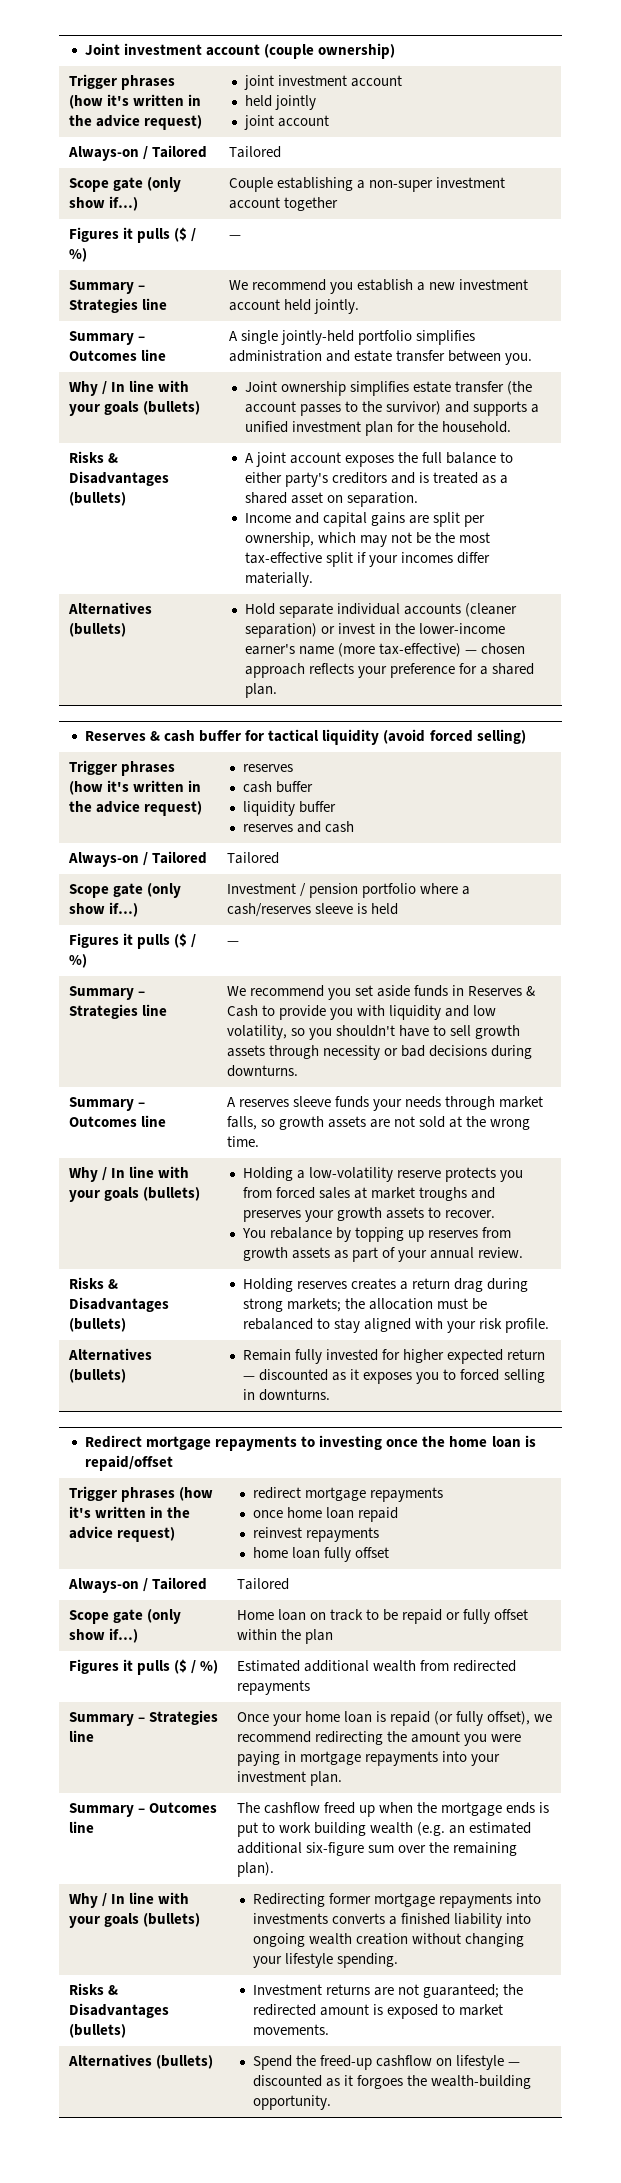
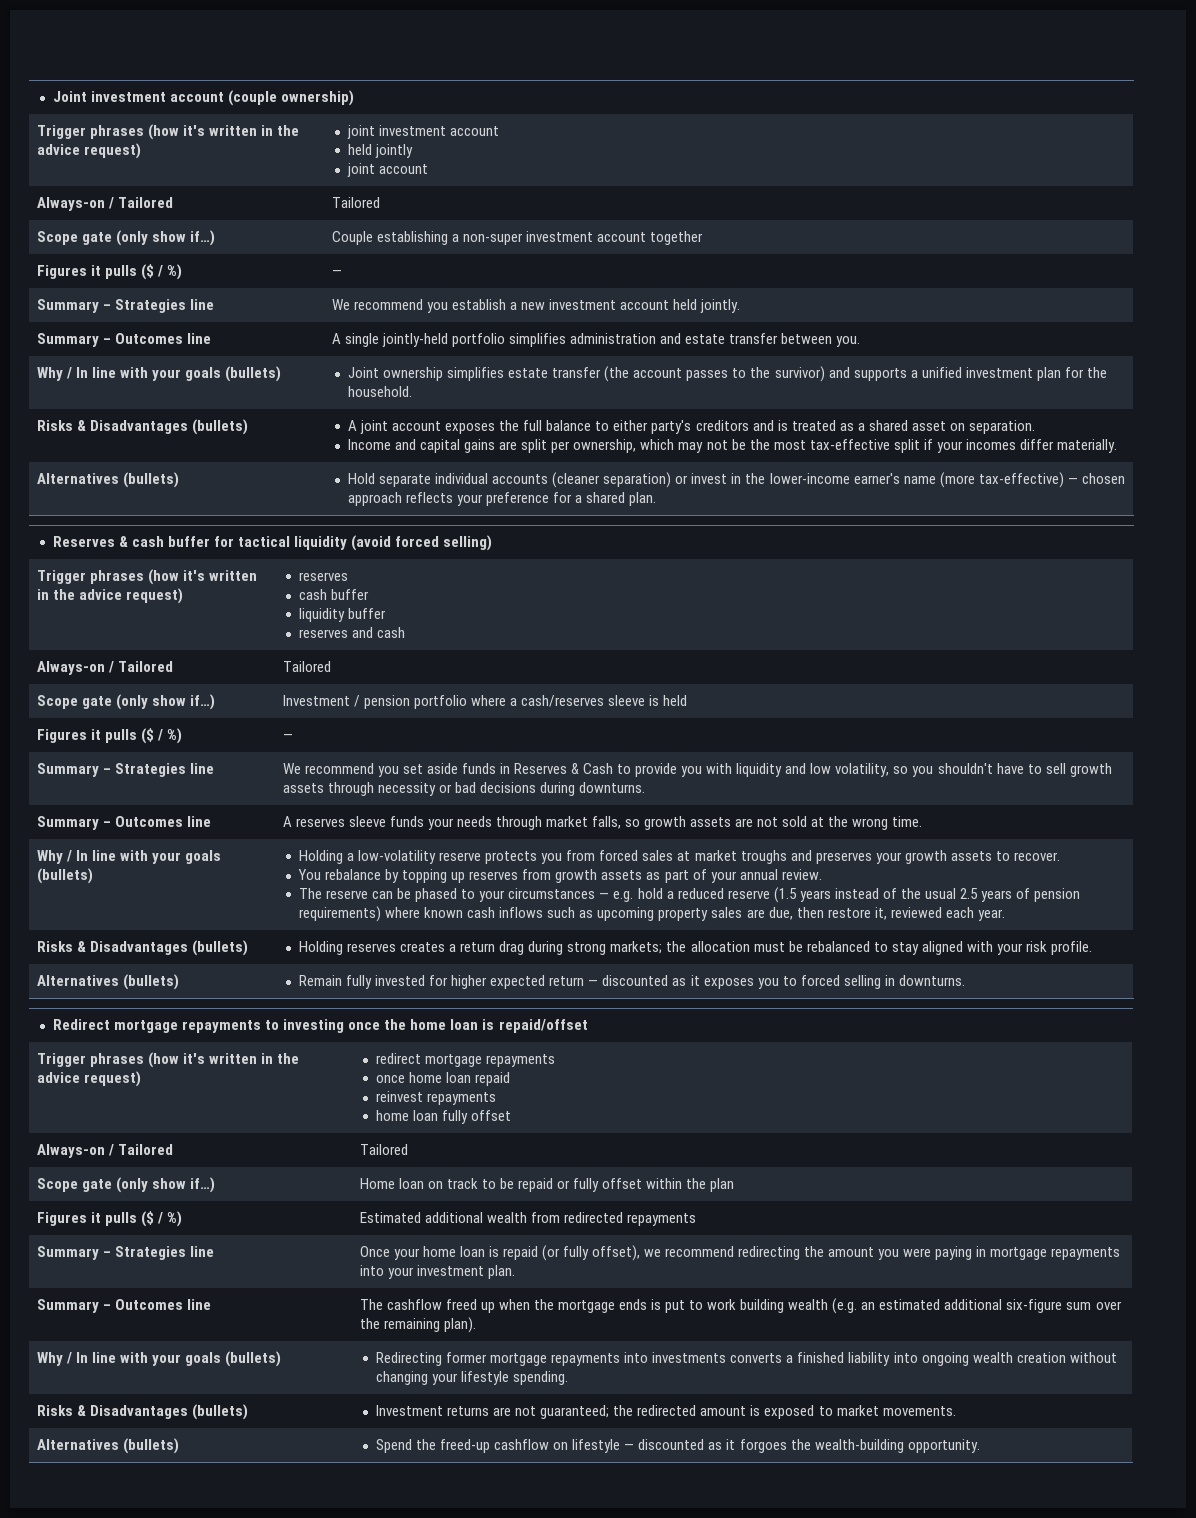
(524, 1252) none -> [299,887,1081,903] [299,906,1005,922] // The reserve can be phased to your circumstances — e.g. hold a reduced reserve (1.5 years instead of the usual 2.5 years of pension requirements) where known cash inflows such as upcoming property sales are due, then restore it, reviewed each year.

